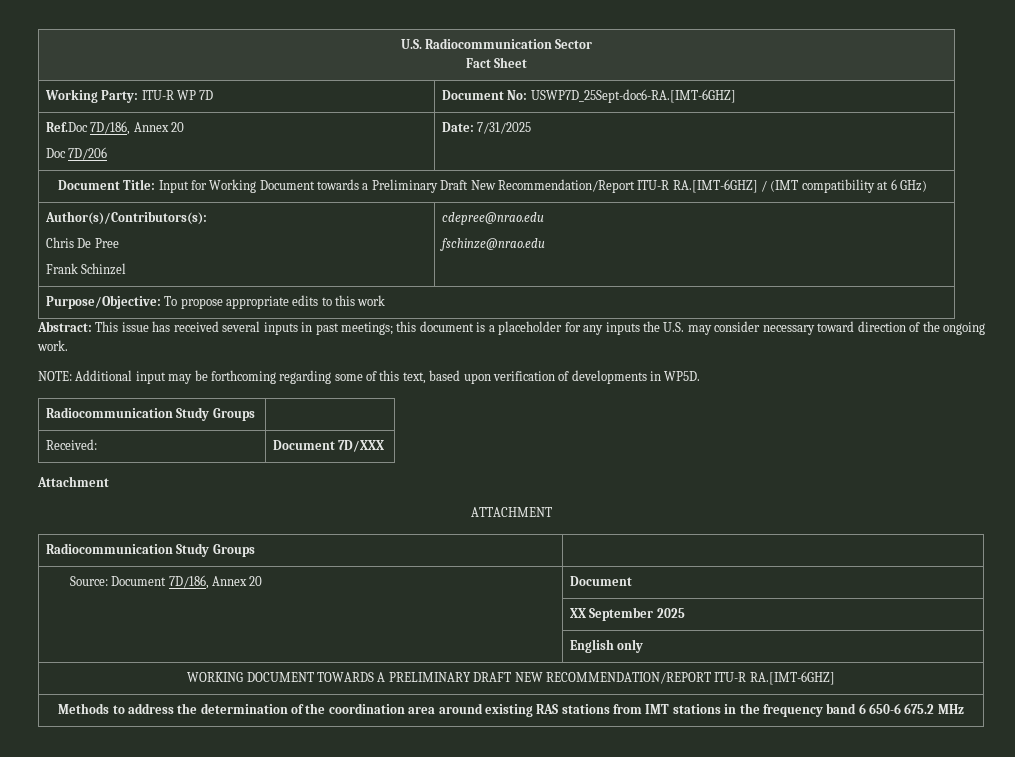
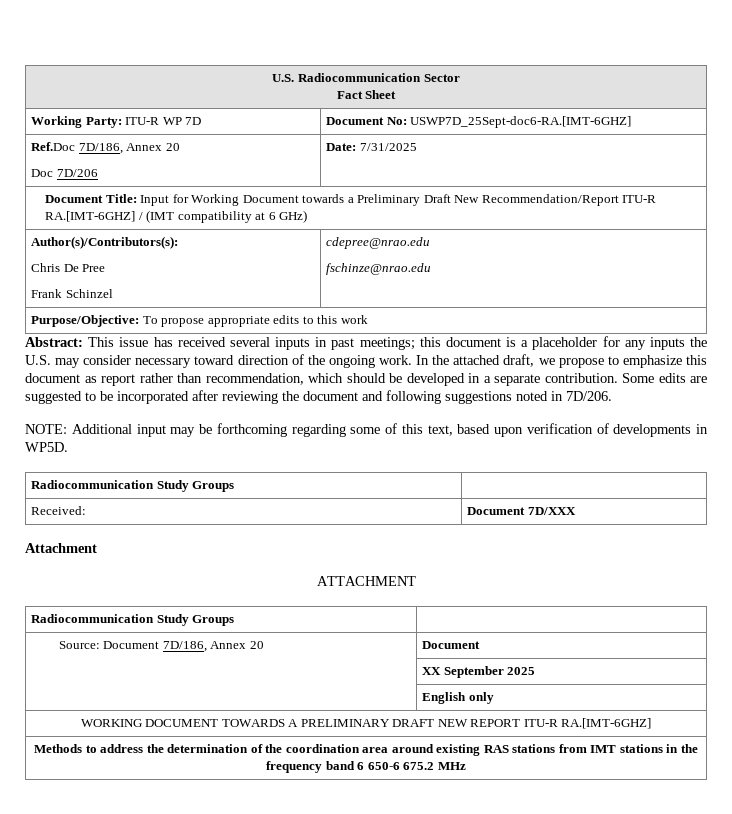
(68, 345) none -> [416,354,707,368] [25,373,707,386] [25,390,612,404] In the attached draft, we propose to emphasize this document as report rather than recommendation, which should be developed in a separate contribution. Some edits are suggested to be incorporated after reviewing the document and following suggestions noted in 7D/206.
[545,672,711,684] RECOMMENDATION/REPORT -> [470,719,521,727] REPORT

